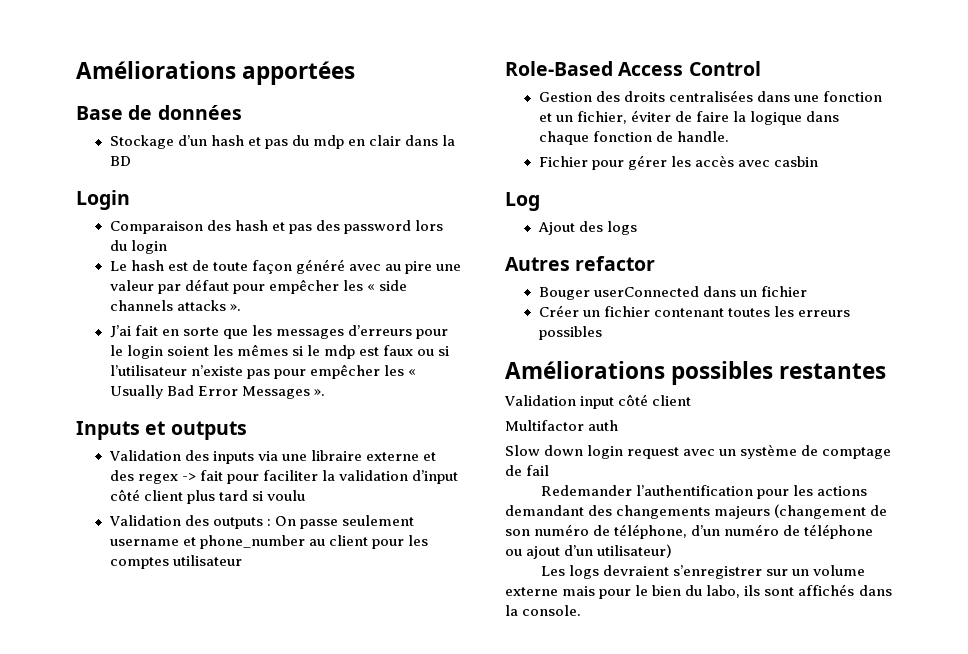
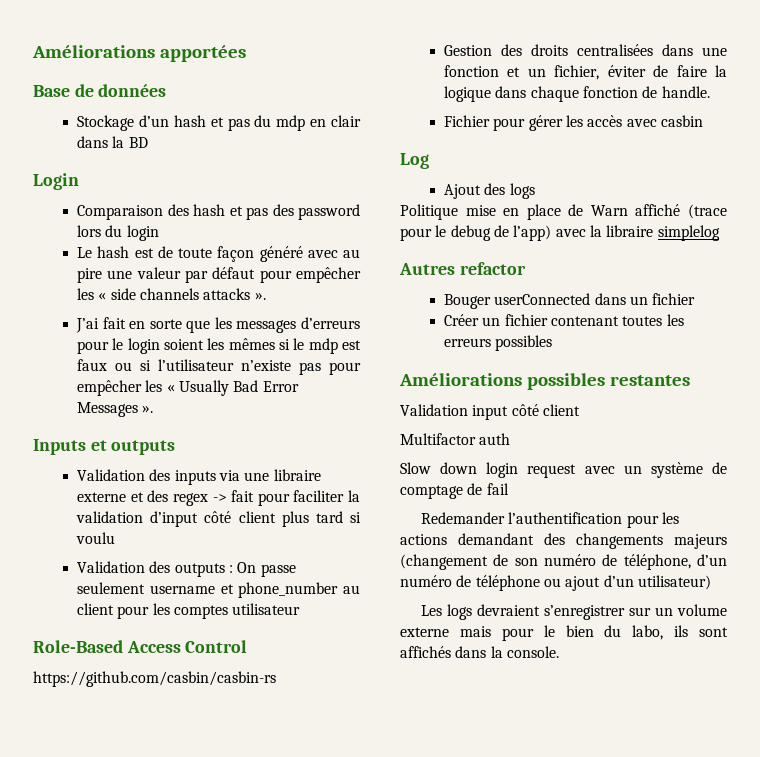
(761, 68) none -> [33,671,276,687] // https://github.com/casbin/casbin-rs
(637, 228) none -> [400,204,727,220] [400,225,720,241] // Politique mise en place de Warn affiché (trace pour le debug de l’app) avec la libraire simplelog

